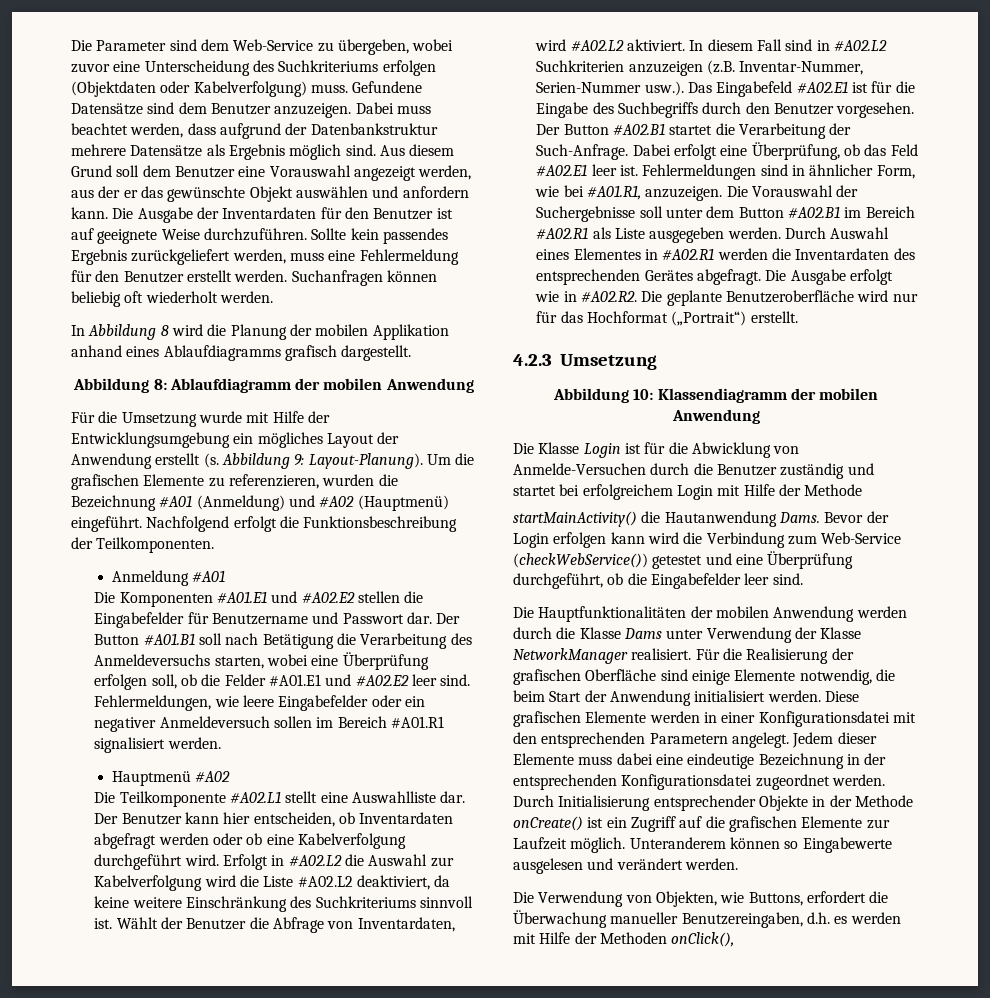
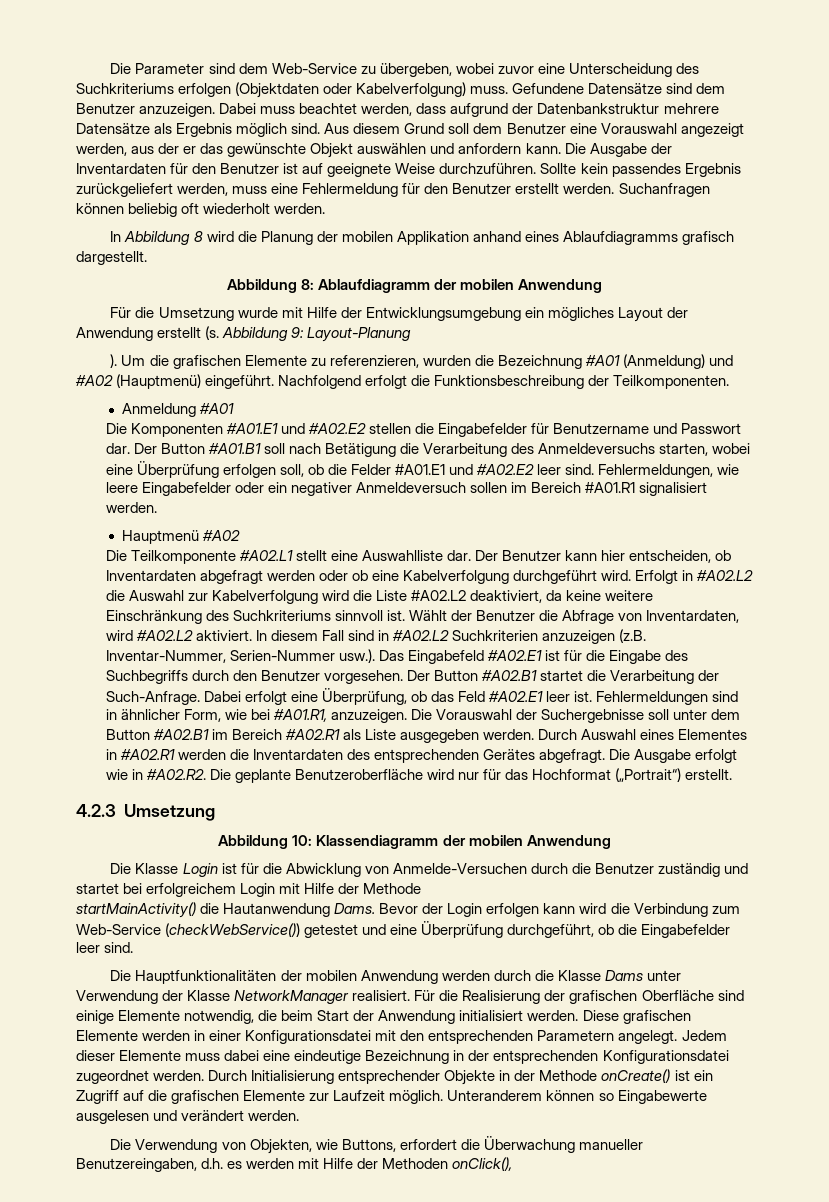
[308,453,423,469] Layout-Planung). -> [307,327,412,342] [110,354,118,368] Layout-Planung // ).

